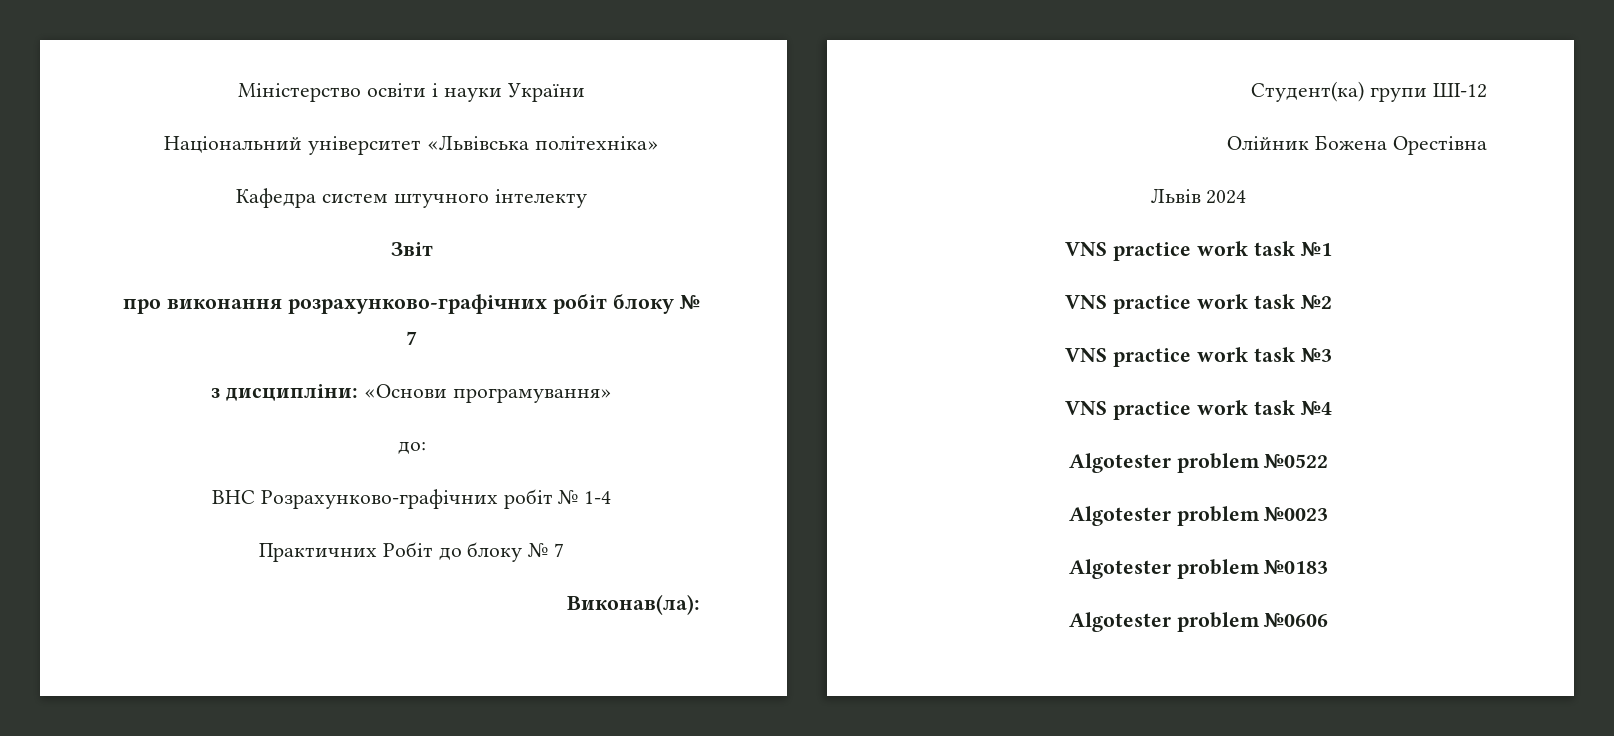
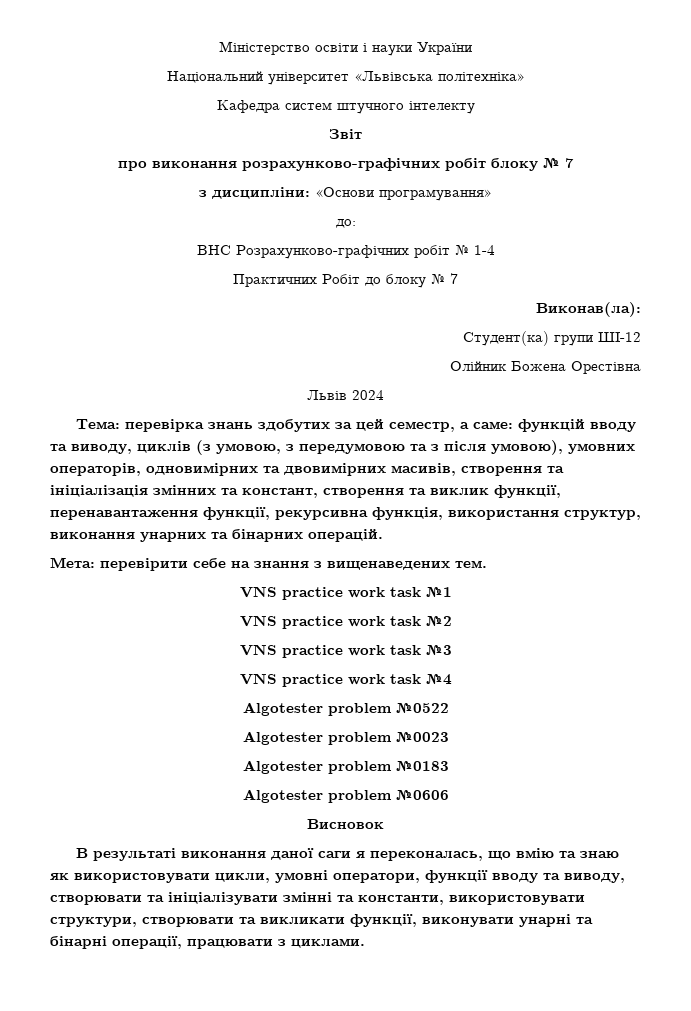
(1247, 197) none -> [76,419,637,432] [50,440,635,455] [50,463,564,476] [50,485,561,498] [50,507,641,520] [50,529,383,542] [50,557,487,571] // Тема: перевірка знань здобутих за цей семестр, а саме: функцій вводу та виводу, циклів (з умовою, з передумовою та з після умовою), умовних операторів, одновимірних та двовимірних масивів, створення та ініціалізація змінних та констант, створення та виклик функції, перенавантаження функції, рекурсивна функція, використання структур, виконання унарних та бінарних операцій. // Мета: перевірити себе на знання з вищенаведених тем.
(1329, 620) none -> [307,819,384,829] [76,848,620,861] [50,870,625,883] [50,892,585,905] [50,914,593,927] [50,936,365,949] // Висновок // В результаті виконання даної саги я переконалась, що вмію та знаю як використовувати цикли, умовні оператори, функції вводу та виводу, створювати та ініціалізувати змінні та константи, використовувати структури, створювати та викликати функції, виконувати унарні та бінарні операції, працювати з циклами.

